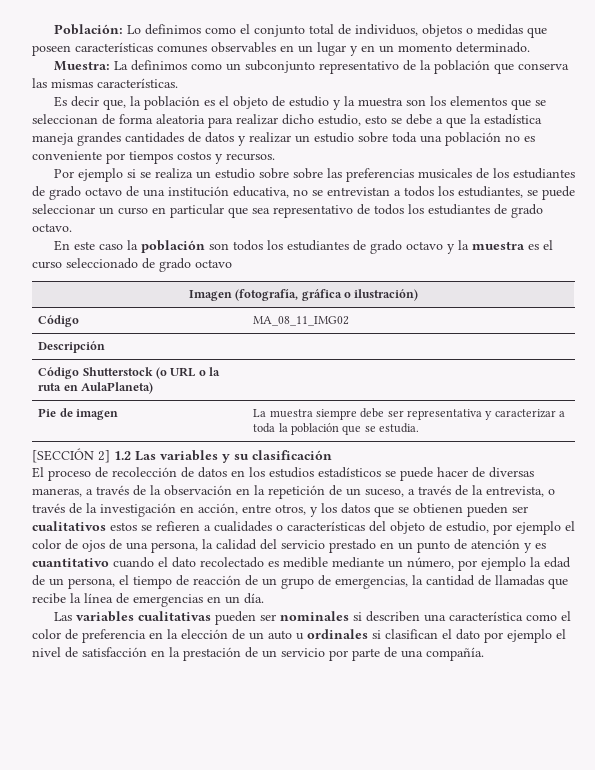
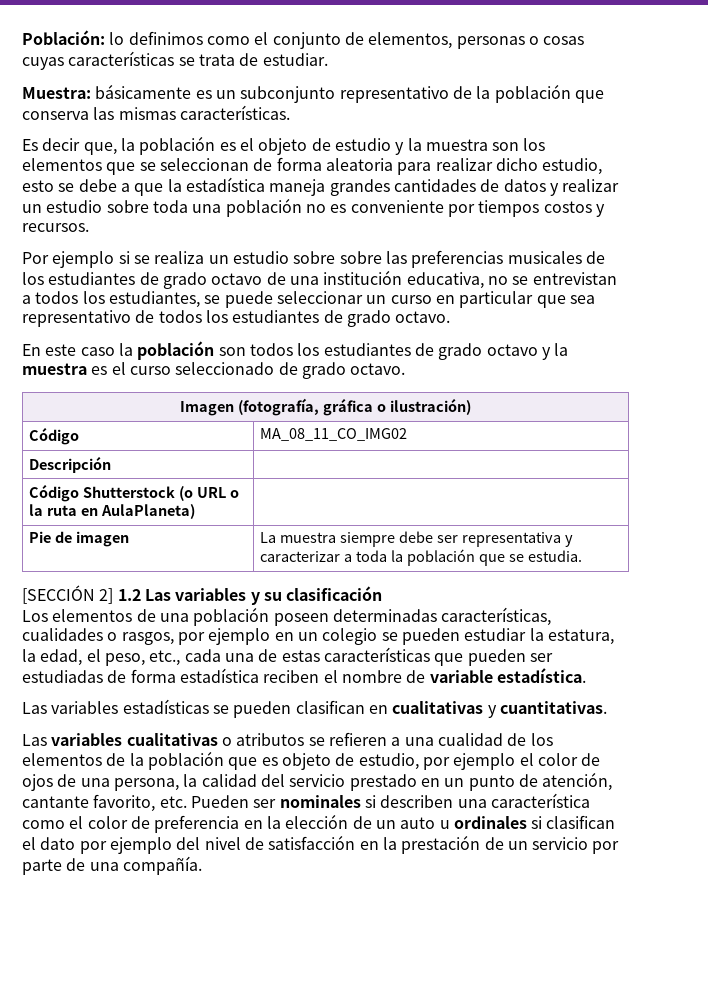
[126,25,141,34] Lo -> [109,32,125,45] lo
[308,24,547,38] [32,42,530,56] [53,60,222,71] total de individuos, objetos o medidas que poseen características comunes observables en un lugar y en un momento determinado. // Muestra: La definimos como -> [344,32,585,49] [22,51,328,70] [22,84,212,99] de elementos, personas o cosas cuyas características se trata de estudiar. // Muestra: básicamente es
[195,259,232,268] octavo -> [350,363,406,375] octavo.
[253,316,350,326] MA_08_11_IMG02 -> [260,428,408,441] MA_08_11_CO_IMG02
[32,467,534,481] [32,485,555,499] [32,503,528,517] [32,521,386,532] El proceso de recolección de datos en los estudios estadísticos se puede hacer de diversas maneras, a través de la observación en la repetición de un suceso, a través de la entrevista, o través de la investigación en acción, entre otros, y los datos que se obtienen pueden ser cualitativos estos se refieren a cualidades o características del -> [22,607,552,626] [22,628,614,645] [22,647,553,666] [22,668,586,683] [22,699,607,718] [22,732,553,746] [22,751,278,770] Los elementos de una población poseen determinadas características, cualidades o rasgos, por ejemplo en un colegio se pueden estudiar la estatura, la edad, el peso, etc., cada una de estas características que pueden ser estudiadas de forma estadística reciben el nombre de variable estadística. // Las variables estadísticas se pueden clasifican en cualitativas y cuantitativas. // Las variables cualitativas o atributos se refieren a una cualidad de los elementos de la población que es
[471,539,546,553] [32,557,571,571] [32,575,568,589] [32,593,264,607] [53,611,256,625] atención y es cuantitativo cuando el dato recolectado es medible mediante un número, por ejemplo la edad de un persona, el tiempo de reacción de un grupo de emergencias, la cantidad de llamadas que recibe la línea de emergencias en un día. // Las variables cualitativas pueden -> [542,772,613,791] [22,794,249,812] atención, cantante favorito, etc. Pueden
[556,629,566,639] el -> [176,837,201,850] del

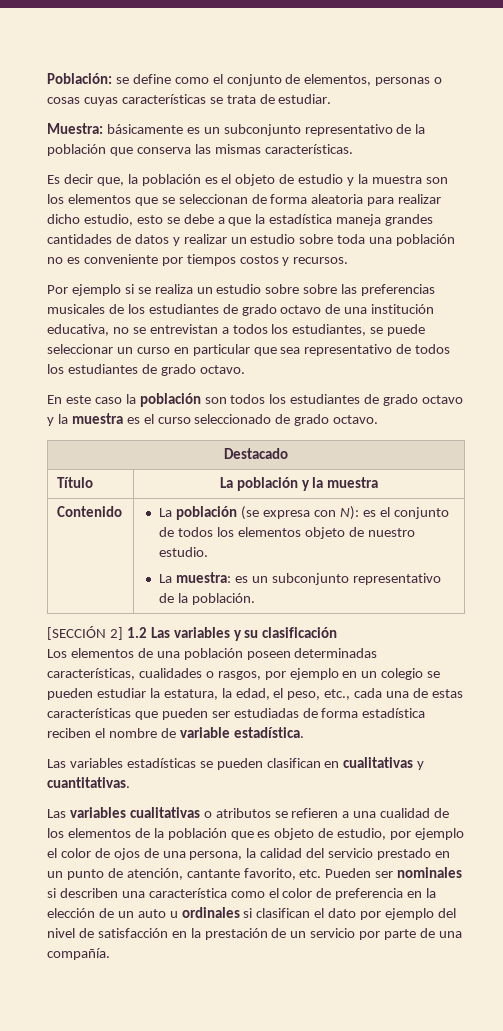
[109,31,203,45] lo definimos -> [115,74,171,84] se define
[180,398,471,416] [29,427,80,445] [260,428,408,441] [29,456,112,473] [29,484,239,502] [29,504,196,519] [29,531,130,547] [260,531,573,547] [260,549,582,566] Imagen (fotografía, gráfica o ilustración) // Código | MA_08_11_CO_IMG02 // Descripción | // Código Shutterstock (o URL o la ruta en AulaPlaneta) | // Pie de imagen | La muestra siempre debe ser representativa y caracterizar a toda la población que se estudia. -> [224,448,288,459] [57,477,94,488] [219,477,379,491] [57,506,123,517] [159,506,449,520] [159,527,415,539] [159,547,209,557] [159,572,441,585] [159,593,256,605] Destacado // Título | La población y la muestra // Contenido | La población (se expresa con N): es el conjunto de todos los elementos objeto de nuestro estudio. // La muestra: es un subconjunto representativo de la población.

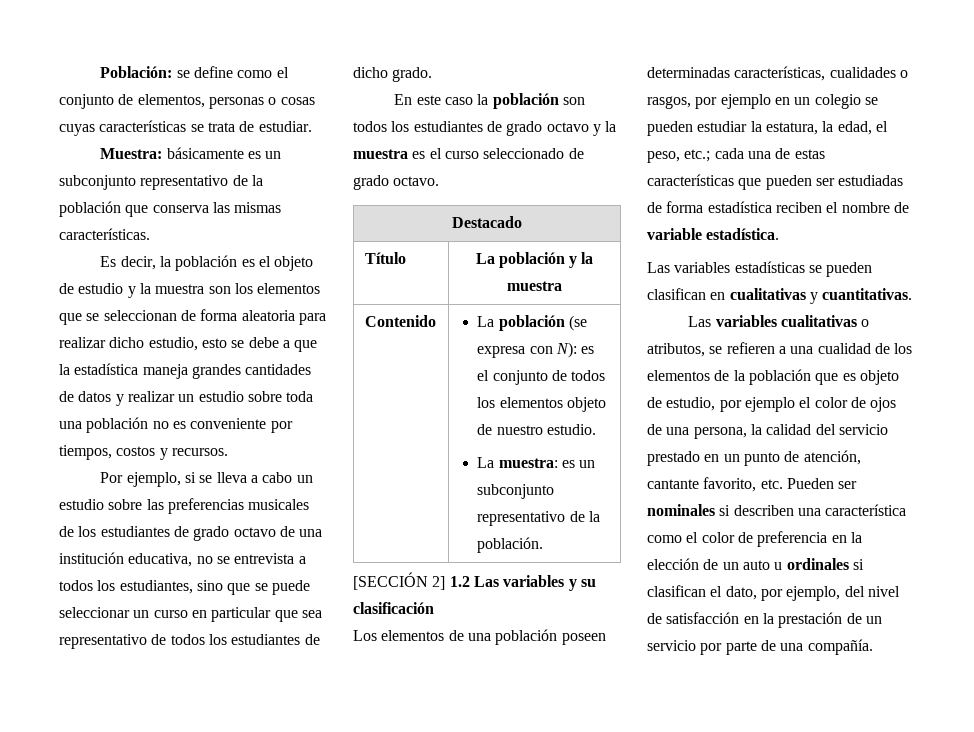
[63,174,124,186] decir que, -> [120,256,156,270] decir,
[186,254,236,266] tiempos -> [59,445,112,460] tiempos,
[71,284,121,296] ejemplo -> [126,472,181,487] ejemplo,
[154,284,338,294] realiza un estudio sobre sobre -> [216,472,313,483] [59,499,143,510] lleva a cabo un estudio sobre
[149,324,218,334] entrevistan -> [234,553,295,564] entrevista
(367, 330) none -> [196,580,251,595] sino que
[160,364,245,376] grado octavo. -> [353,67,433,82] dicho grado.
[324,689,351,700] etc., -> [684,149,711,162] etc.;
[215,808,271,818] atributos -> [647,343,705,357] atributos,
[328,908,435,920] dato por ejemplo -> [725,586,841,601] dato, por ejemplo,

